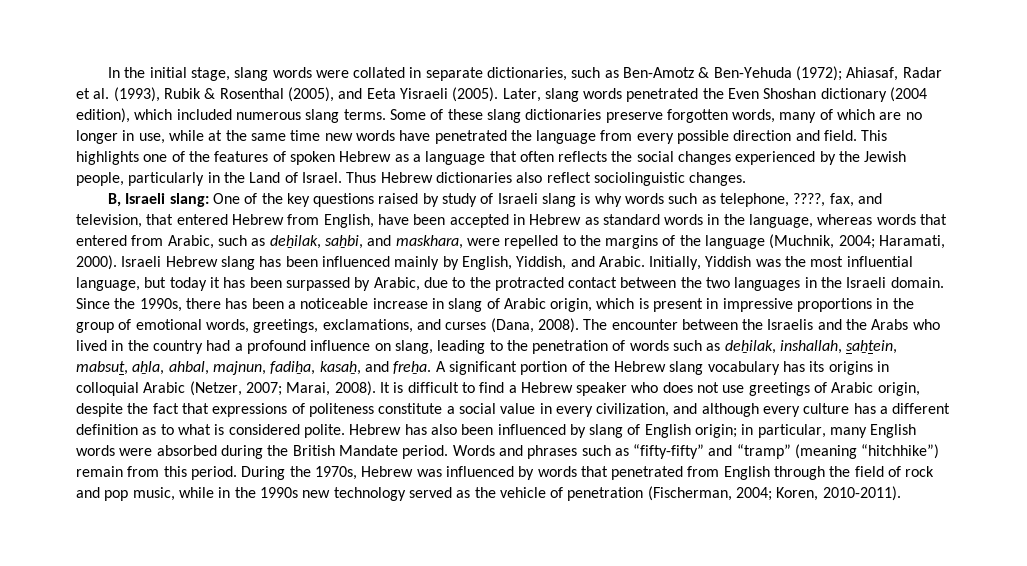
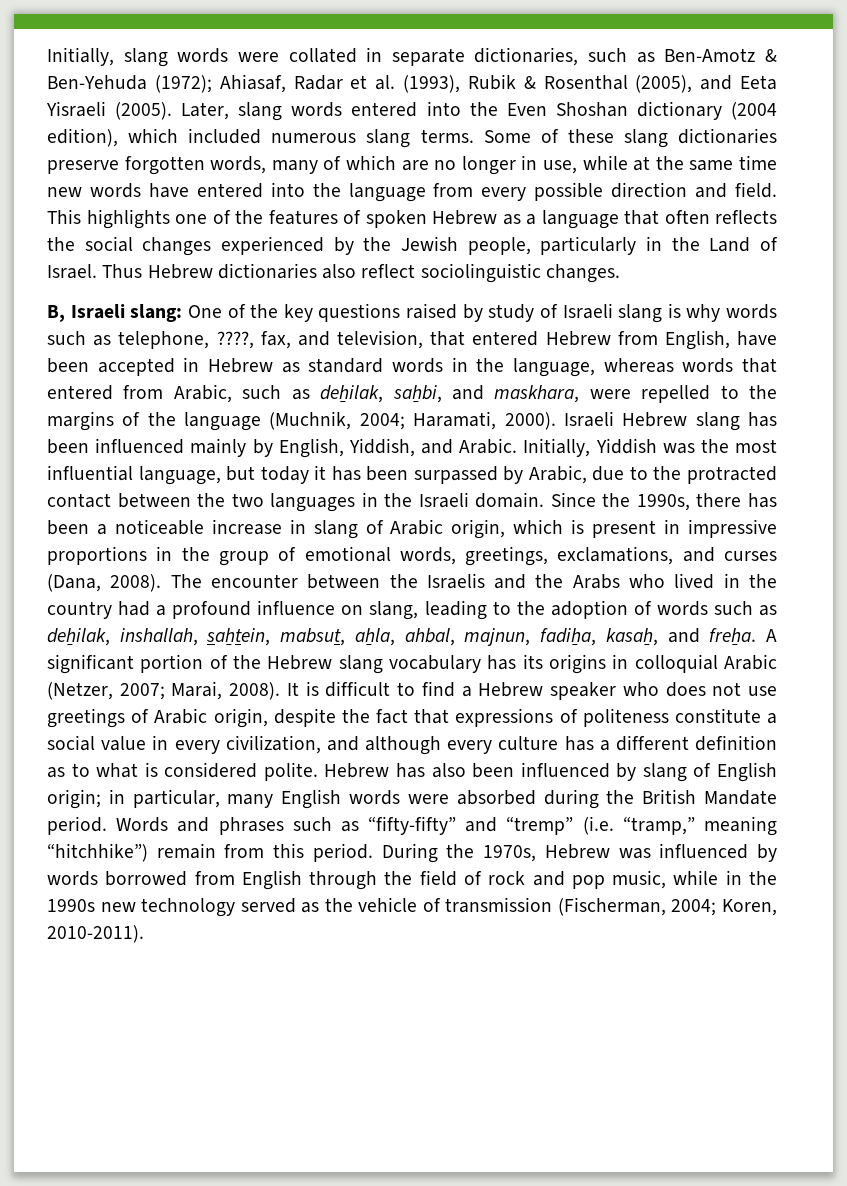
[107,67,230,81] In the initial stage, -> [47,47,114,66] Initially,
[626,88,699,102] penetrated -> [351,101,461,117] entered into
[434,130,507,144] penetrated -> [196,182,305,198] entered into
[532,340,609,354] penetration -> [550,600,628,619] adoption
[736,444,858,459] “tramp” (meaning -> [506,816,777,836] “tremp” (i.e. “tramp,” meaning
[580,466,684,480] that penetrated -> [105,871,188,886] borrowed
[567,487,644,501] penetration -> [445,897,553,913] transmission

